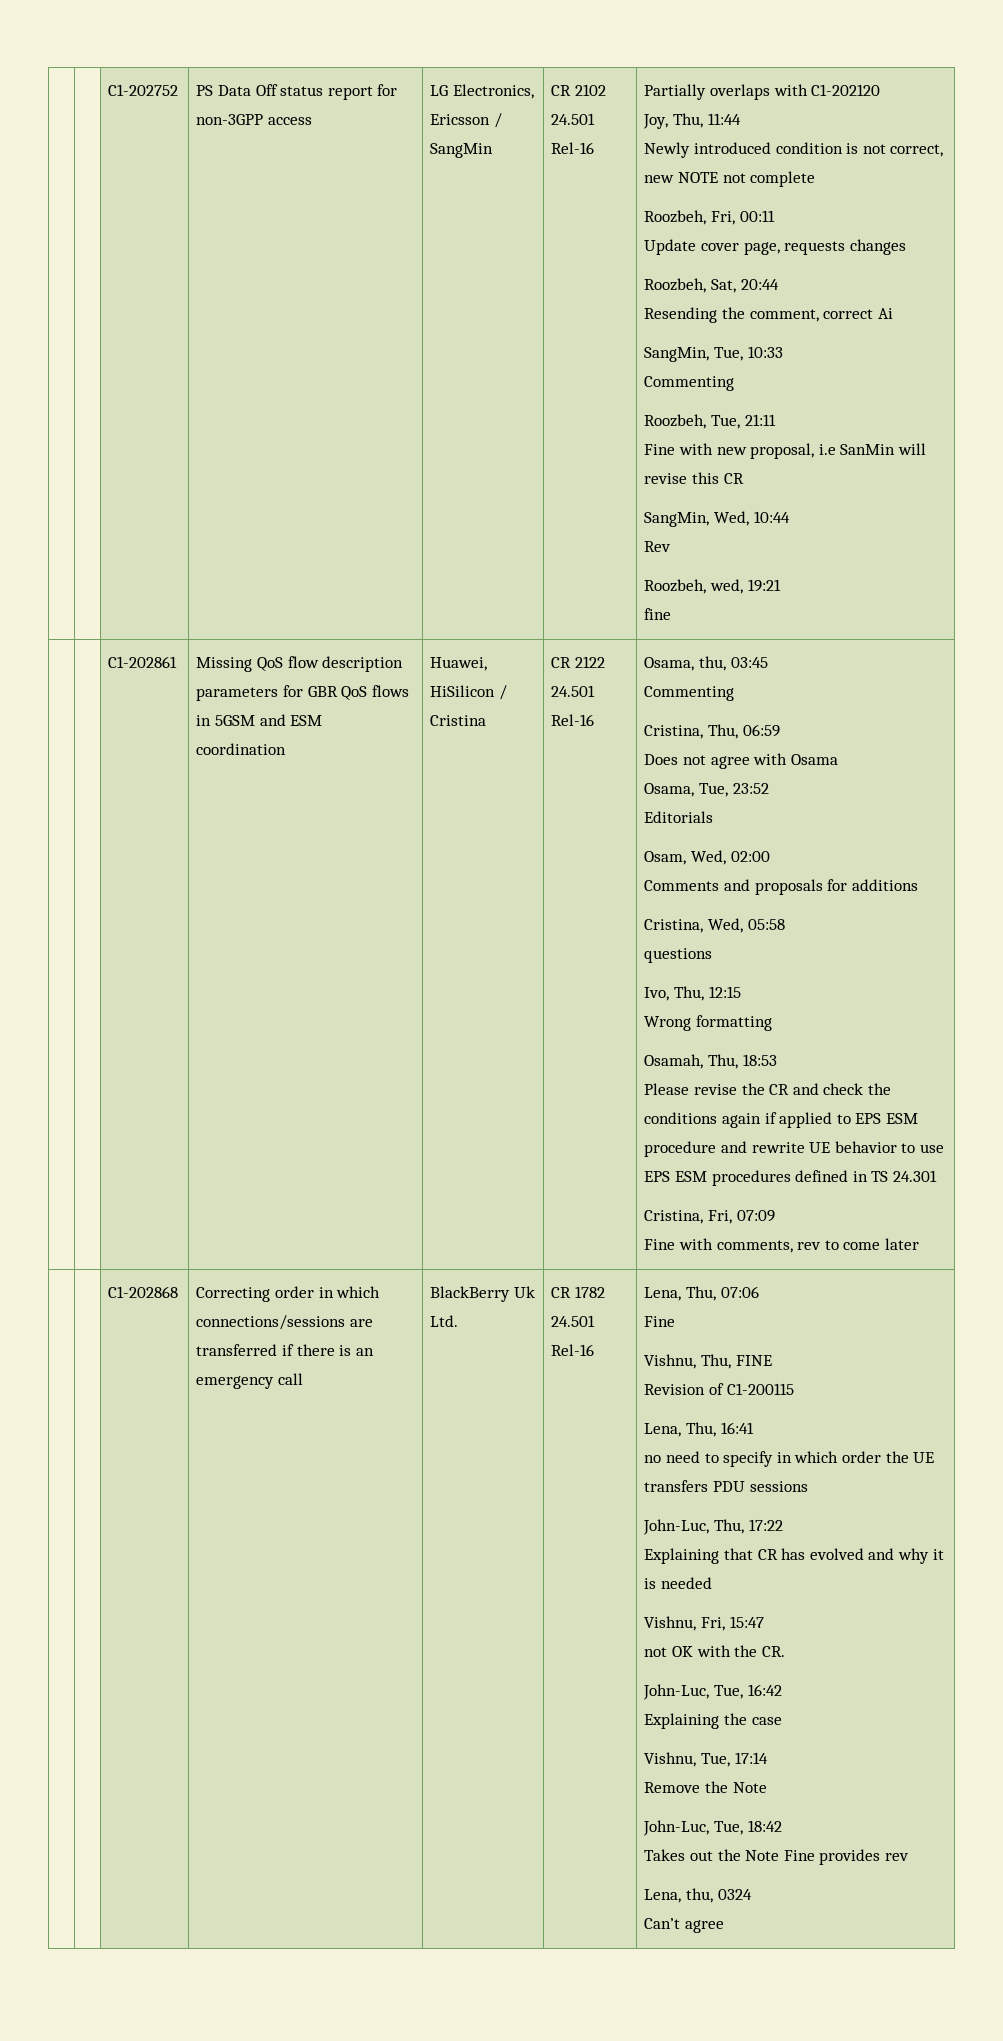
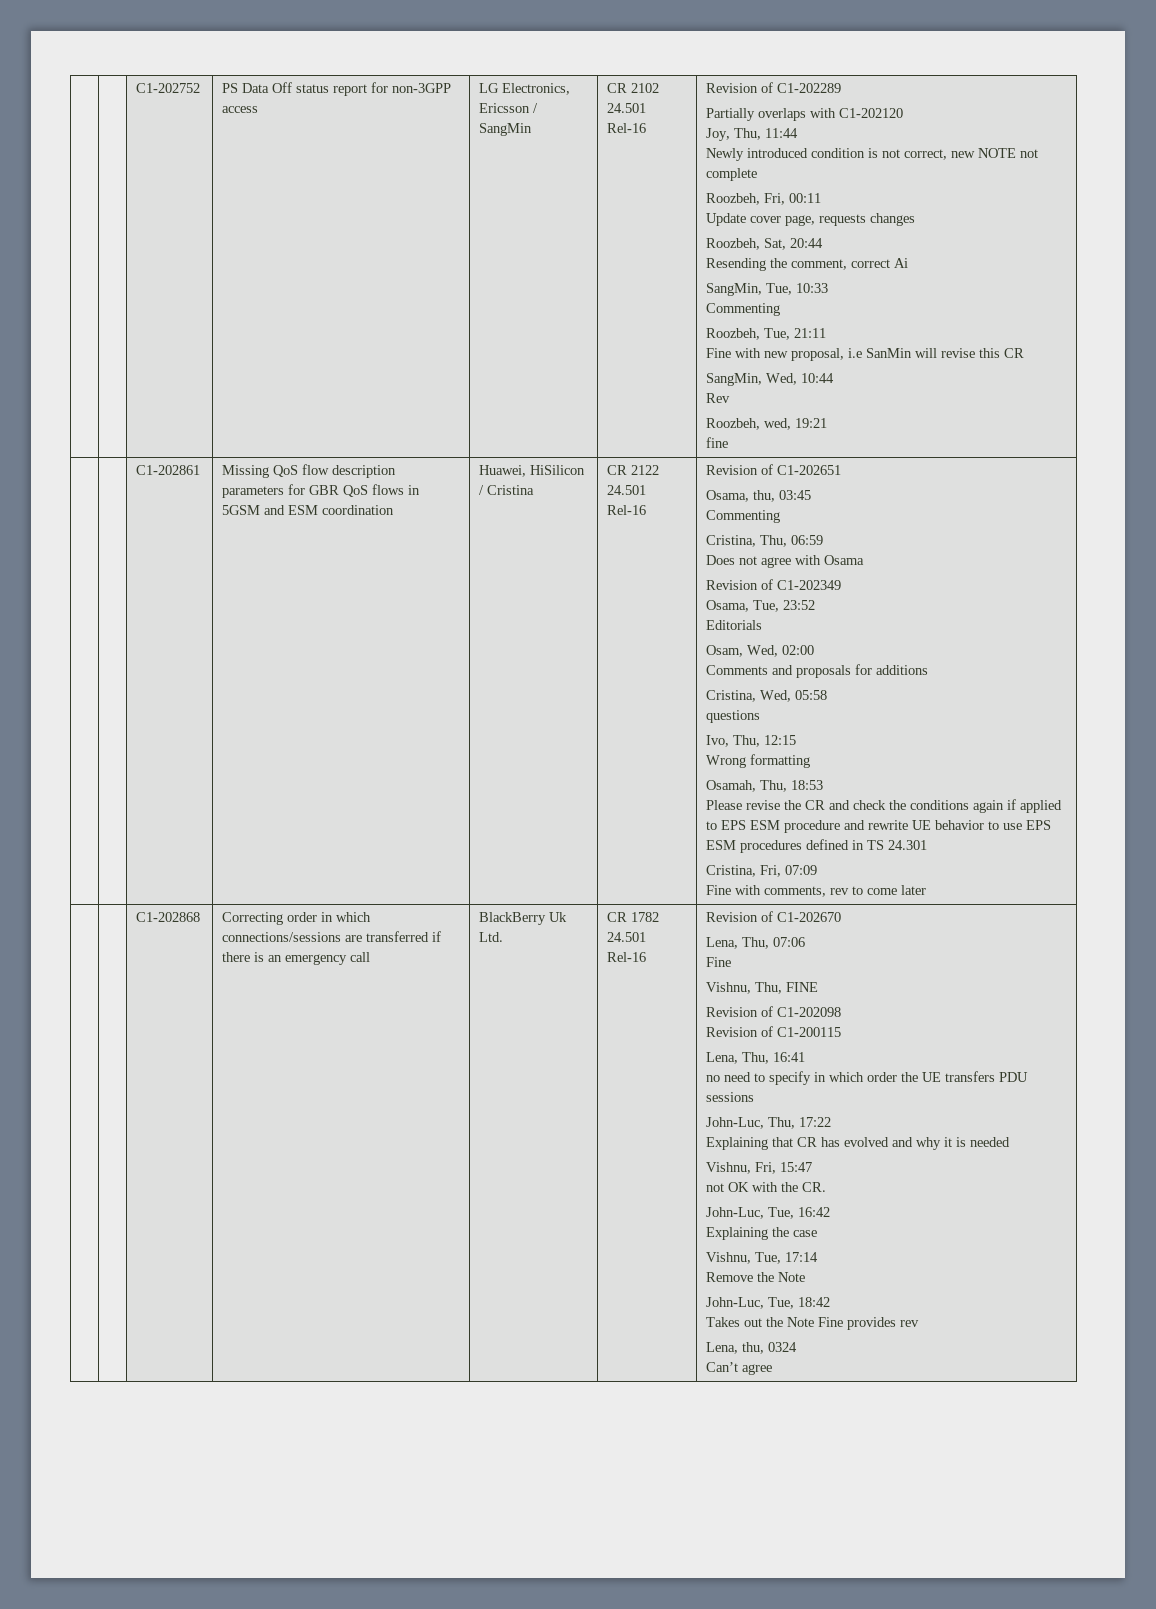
(595, 148) none -> [706,82,842,93] Revision of C1-202289 //
(595, 720) none -> [706,464,842,475] Revision of C1-202651 //
(838, 759) none -> [706,579,842,590] // Revision of C1-202349
(595, 1350) none -> [706,911,842,922] Revision of C1-202670 //
(772, 1360) none -> [706,1006,842,1017] // Revision of C1-202098

